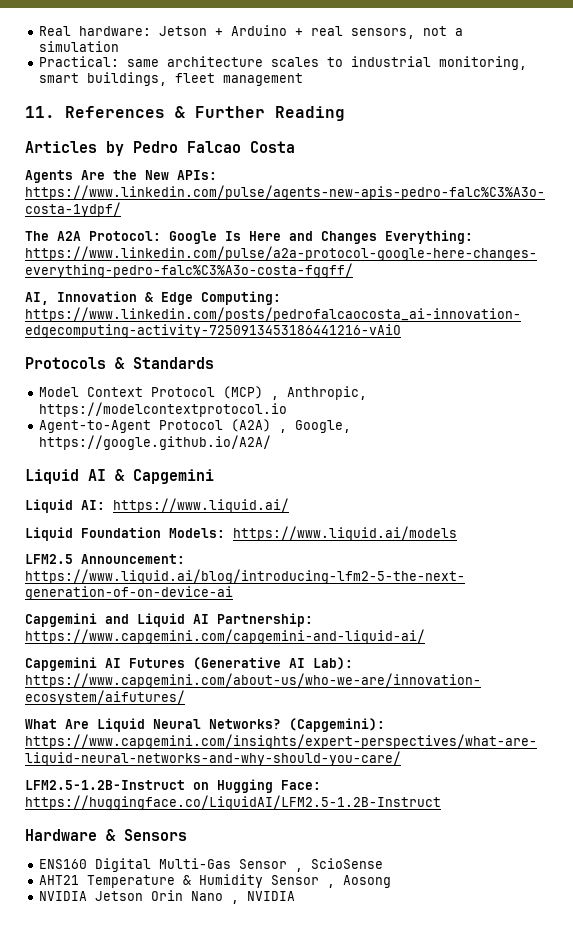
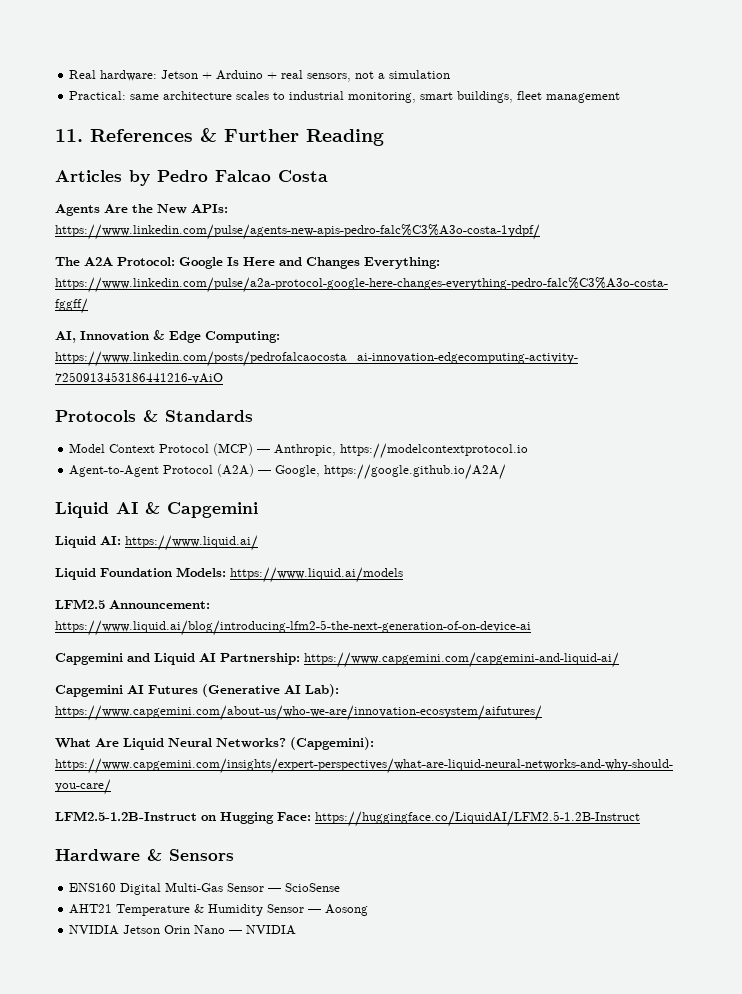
[270,396,279,400] , -> [257,449,271,453] —
[278,429,287,433] , -> [258,470,272,474] —
[294,868,303,872] , -> [268,888,282,892] —
[326,884,335,888] , -> [308,909,322,913] —
[230,900,239,904] , -> [229,930,243,934] —

